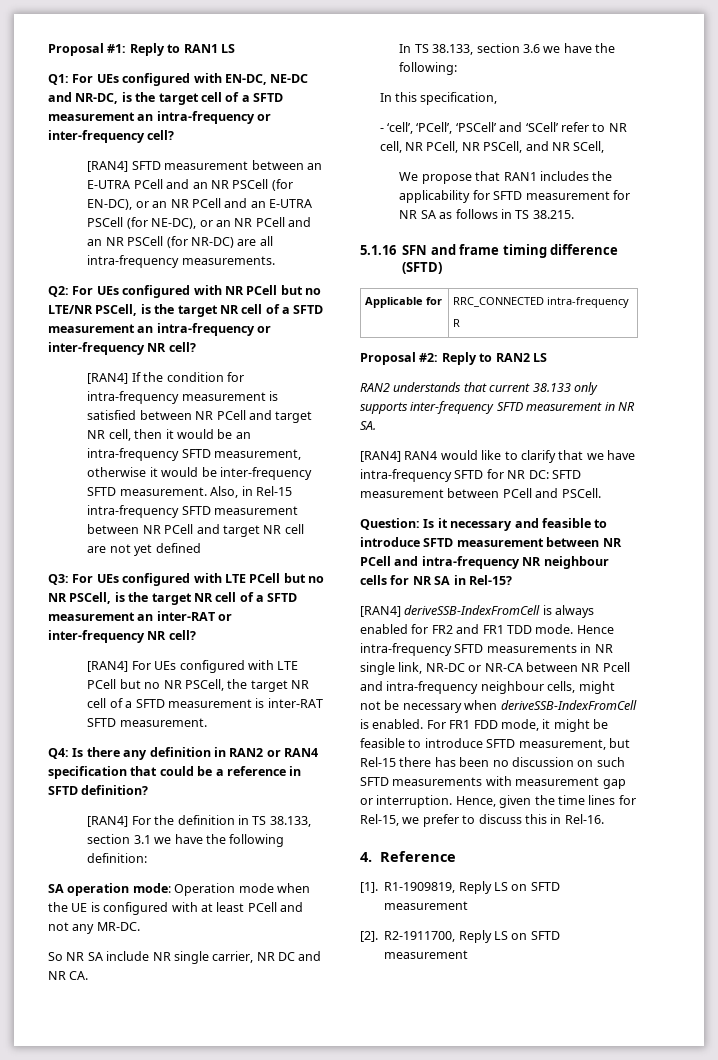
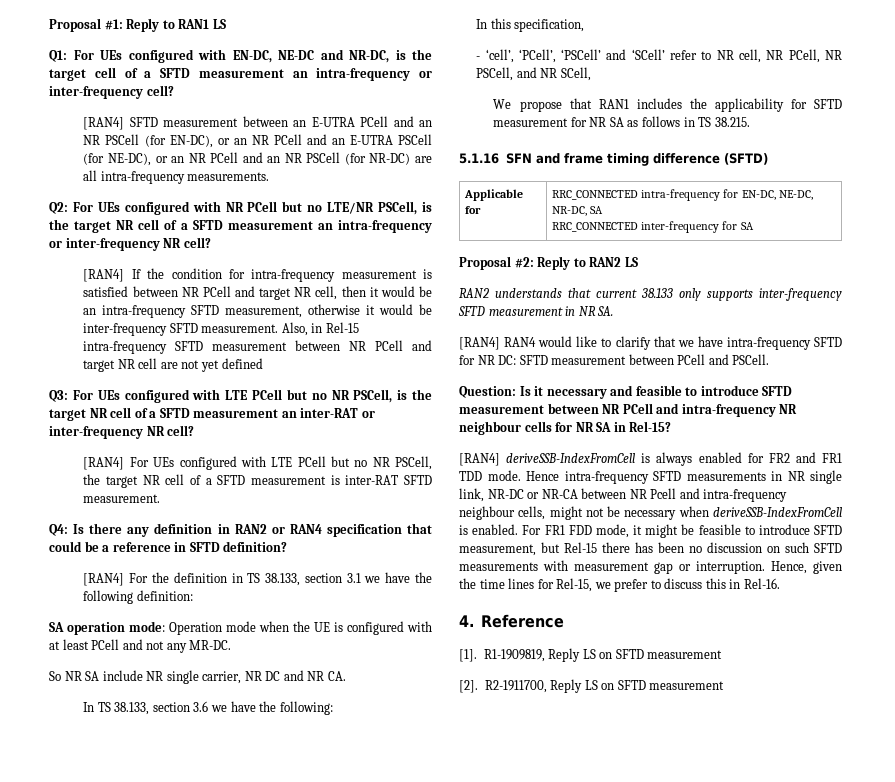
[453,319,461,327] // R -> [723,189,813,200] [552,206,604,216] [552,221,754,233] for EN-DC, NE-DC, NR-DC, SA // RRC_CONNECTED inter-frequency for SA

